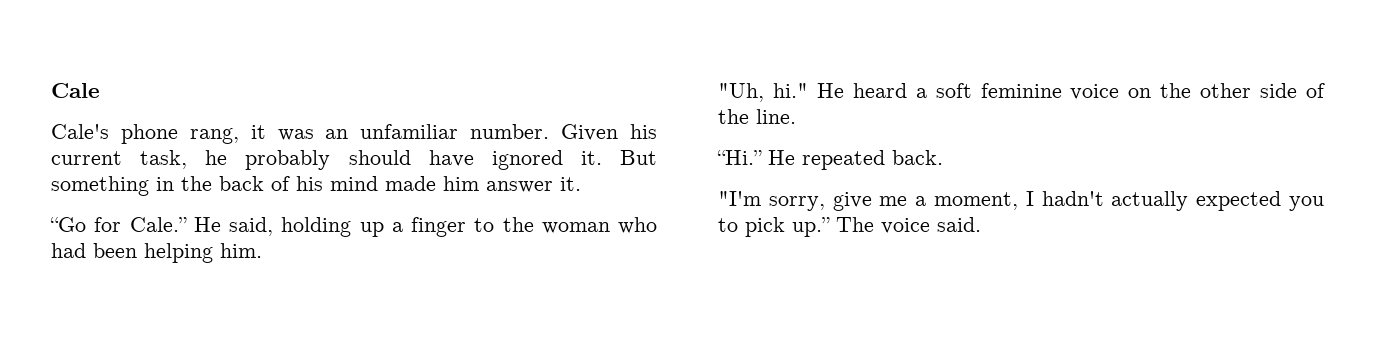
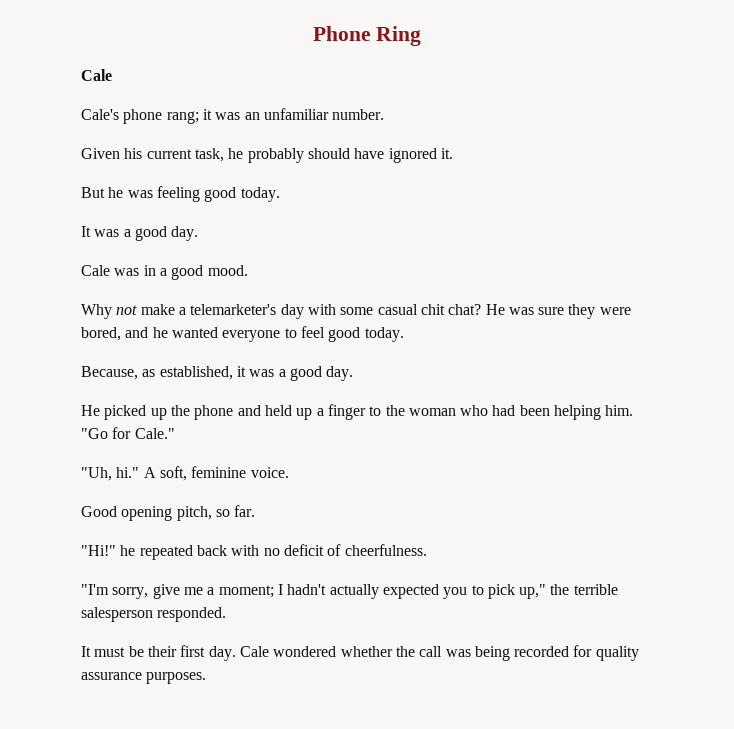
(51, 90) none -> [312,26,422,46] Phone Ring //
[189,128,239,144] rang, -> [166,111,199,124] rang;
(550, 131) none -> (385, 114) //
[620,150,657,165] [51,176,581,196] [50,217,352,237] But something in the back of his mind made him answer it. // “Go for Cale.” He said, holding -> [81,186,280,202] [81,226,199,241] [81,265,248,280] [81,304,631,319] [81,326,404,342] [81,366,354,381] [81,405,292,420] // But he was feeling good today. // It was a good day. // Cale was in a good mood. // Why not make a telemarketer's day with some casual chit chat? He was sure they were bored, and he wanted everyone to feel good today. // Because, as established, it was a good day. // He picked up the phone and held
(262, 250) none -> [81,427,175,439] "Go for Cale."
[816,83,1325,100] [718,109,796,124] [717,150,943,170] He heard a soft feminine voice on the other side of the line. // “Hi.” He repeated back. -> [143,466,289,481] [81,505,256,521] [81,544,427,560] A soft, feminine voice. // Good opening pitch, so far. // "Hi!" he repeated back with no deficit of cheerfulness.
[934,192,1018,210] moment, -> [218,585,274,598] moment;
[792,217,981,237] up.” The voice said. -> [519,584,618,599] [81,607,227,622] [81,645,639,661] [81,672,207,684] up," the terrible salesperson responded. // It must be their first day. Cale wondered whether the call was being recorded for quality assurance purposes.

